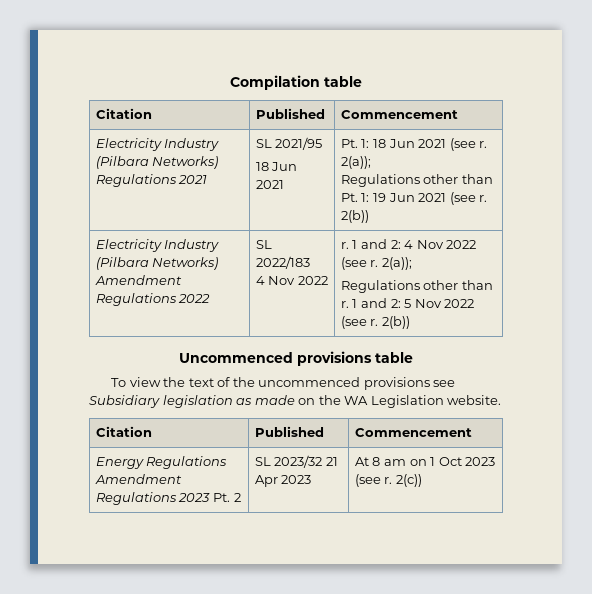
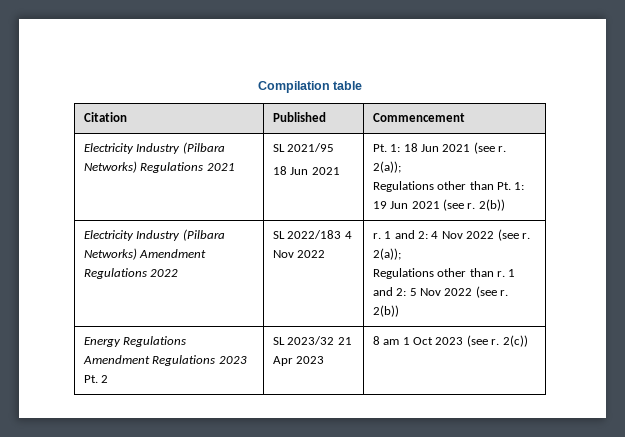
(310, 262) // -> (342, 234) none
[179,351,413,366] [111,377,456,390] [89,395,502,408] [95,426,152,437] [254,426,324,437] [354,428,472,437] // Uncommenced provisions table // To view the text of the uncommenced provisions see Subsidiary legislation as made on the WA Legislation website. // Citation | Published | Commencement -> (399, 311) none
[354,457,369,466] At -> (325, 360) none
[409,459,427,466] on -> (400, 342) none

